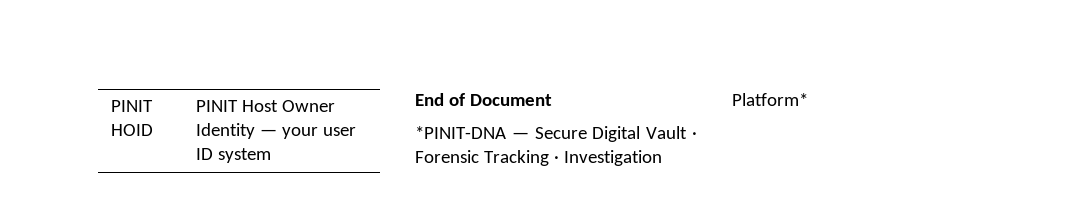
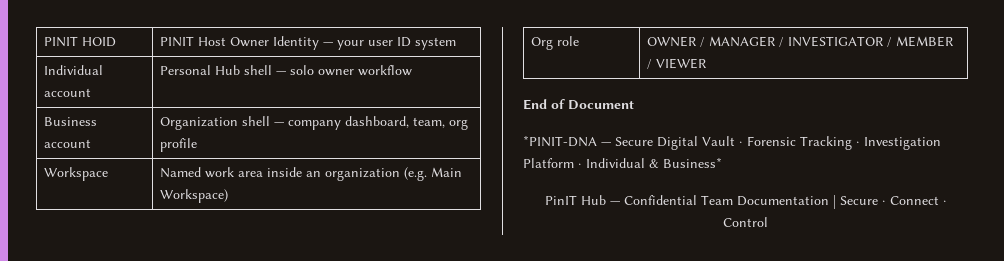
(271, 155) none -> [44,65,104,75] [44,88,92,97] [160,65,413,76] [44,117,98,126] [44,139,92,148] [160,116,469,130] [160,138,198,152] [44,167,109,181] [160,167,463,181] [160,189,229,203] [531,36,580,50] [647,36,955,47] [647,58,708,69] // Individual account | Personal Hub shell — solo owner workflow // Business account | Organization shell — company dashboard, team, org profile // Workspace | Named work area inside an organization (e.g. Main Workspace) // Org role | OWNER / MANAGER / INVESTIGATOR / MEMBER / VIEWER
[732,93,808,106] Platform* -> [523,157,722,168] [544,195,947,209] [723,217,768,227] Platform · Individual & Business* // PinIT Hub — Confidential Team Documentation | Secure · Connect · Control

